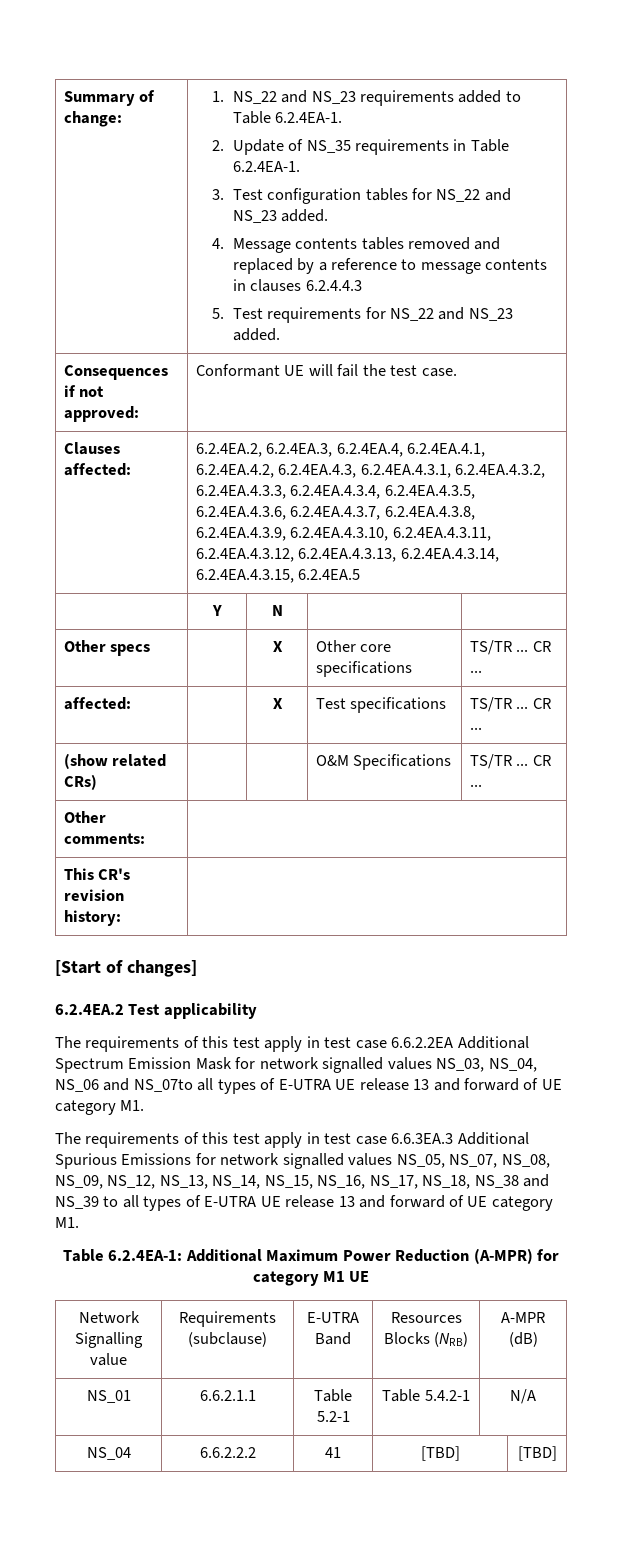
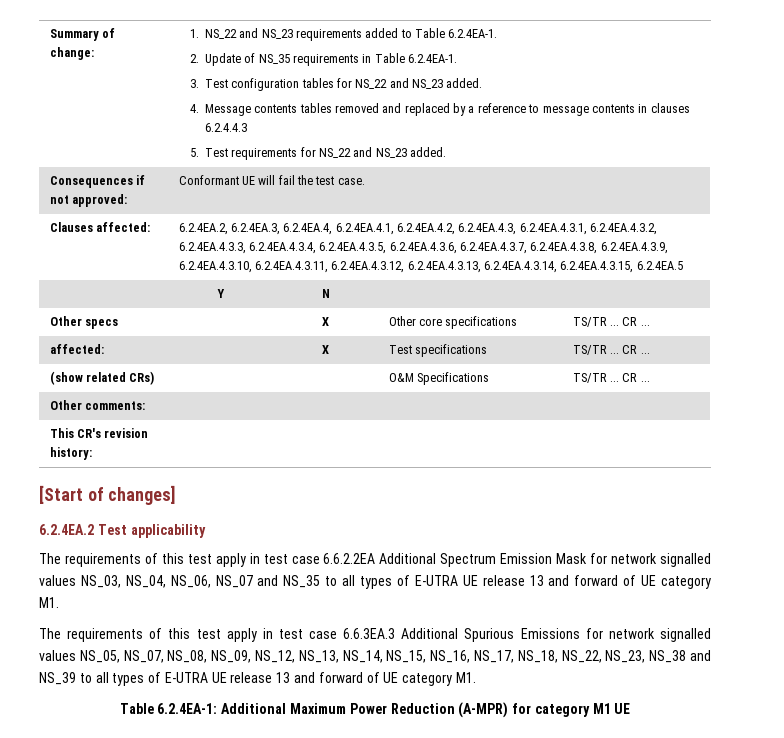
[55,1078,193,1092] NS_06 and NS_07to -> [170,575,338,588] NS_06, NS_07 and NS_35 to
(471, 1182) none -> [561,650,646,663] NS_22, NS_23,
[78,1311,140,1323] [75,1332,143,1348] [90,1353,127,1366] [179,1311,276,1327] [188,1332,267,1347] [307,1312,359,1323] [315,1332,351,1345] [390,1312,462,1323] [383,1332,469,1347] [501,1312,545,1323] [508,1332,538,1347] [86,1390,131,1403] [199,1390,256,1401] [314,1389,352,1402] [316,1411,350,1422] [382,1389,470,1402] [510,1389,536,1404] [86,1447,131,1460] [199,1447,256,1458] [325,1447,341,1458] [420,1446,460,1461] [517,1446,557,1461] // Network Signalling value | Requirements (subclause) | E-UTRA Band | Resources Blocks (NRB) | A-MPR (dB) // NS_01 | 6.6.2.1.1 | Table 5.2-1 | Table 5.4.2-1 | N/A // NS_04 | 6.6.2.2.2 | 41 | [TBD] | [TBD] -> (631, 708) none

